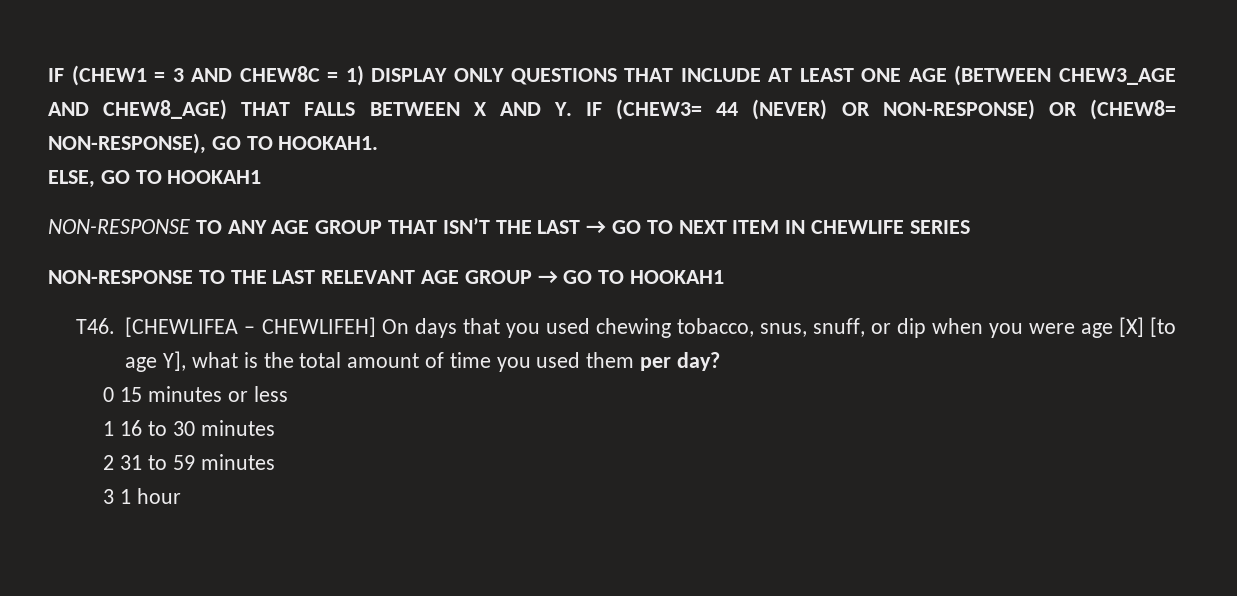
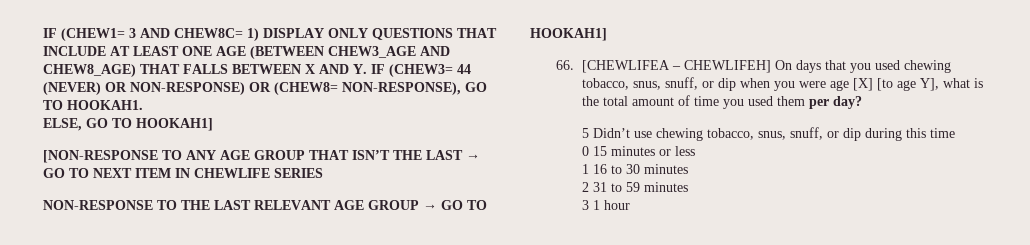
[48,65,339,86] IF (CHEW1 = 3 AND CHEW8C = -> [43,28,243,41] IF (CHEW1= 3 AND CHEW8C=
[167,170,262,184] [48,219,190,234] HOOKAH1 // NON-RESPONSE -> [136,118,213,131] [43,150,158,163] HOOKAH1] // [NON-RESPONSE
[630,270,725,284] [75,318,115,334] HOOKAH1 // T46. -> [530,28,607,41] [555,60,574,70] HOOKAH1] // 66.
(720, 361) none -> [581,127,955,141] // 5 Didn’t use chewing tobacco, snus, snuff, or dip during this time

